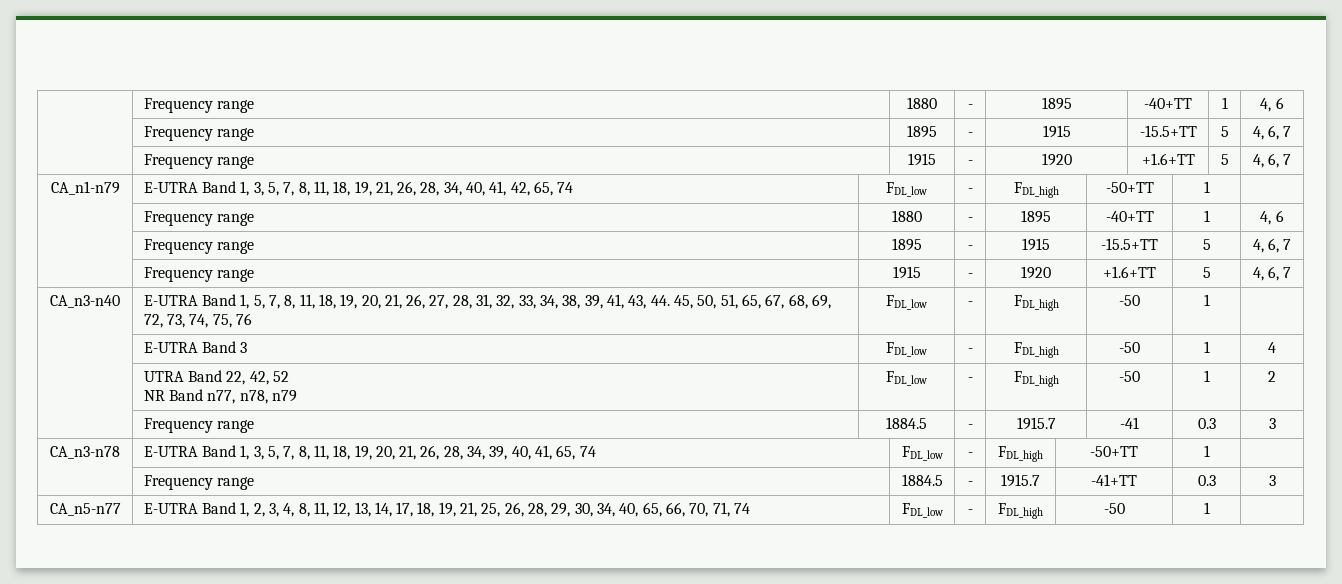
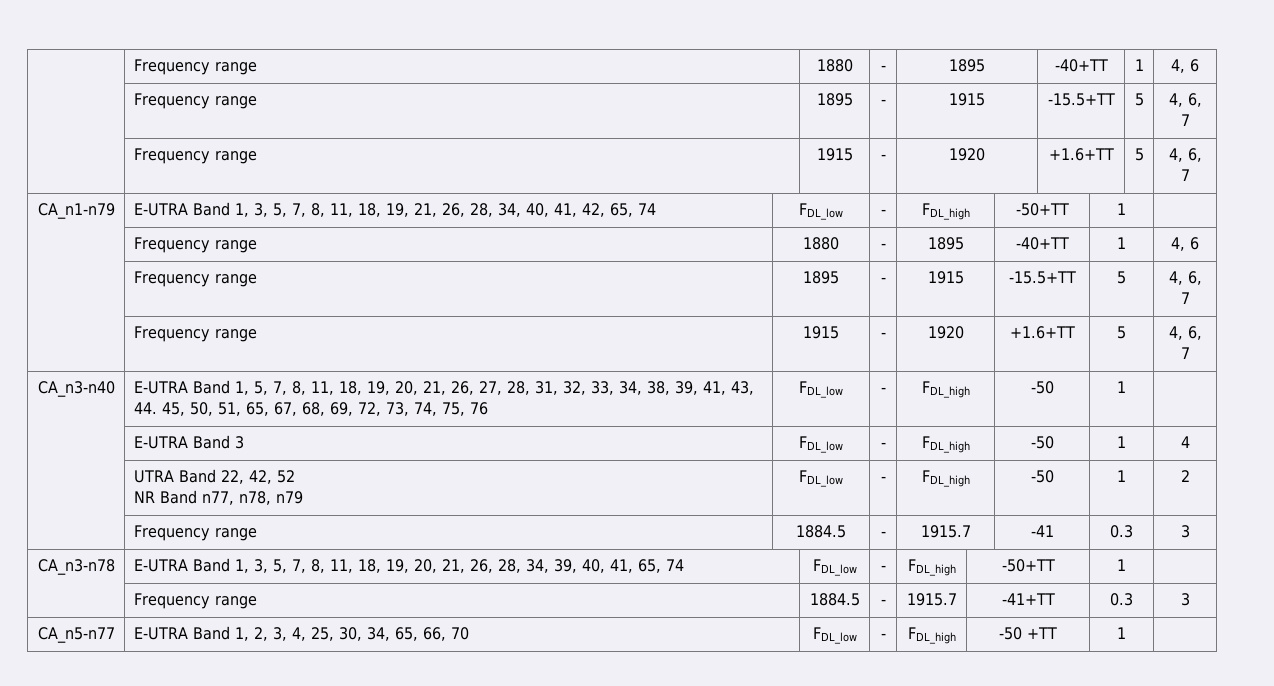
[298,502,571,517] 8, 11, 12, 13, 14, 17, 18, 19, 21, 25, 26, 28, 29, -> [310,627,334,641] 25,
[619,503,639,517] 40, -> (390, 634) none
[689,502,750,517] [901,503,943,518] [967,509,973,514] [998,503,1043,519] [1103,503,1125,514] 70, 71, 74 | FDL_low | - | FDL_high | -50 -> [450,627,469,640] [812,627,857,644] [880,633,886,639] [907,627,956,644] [999,627,1057,640] 70 | FDL_low | - | FDL_high | -50 +TT

